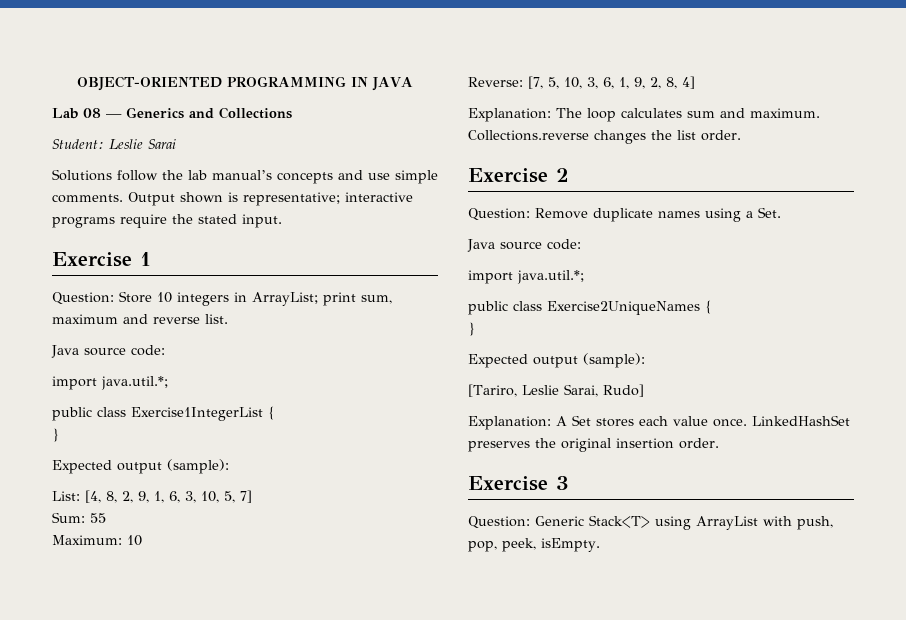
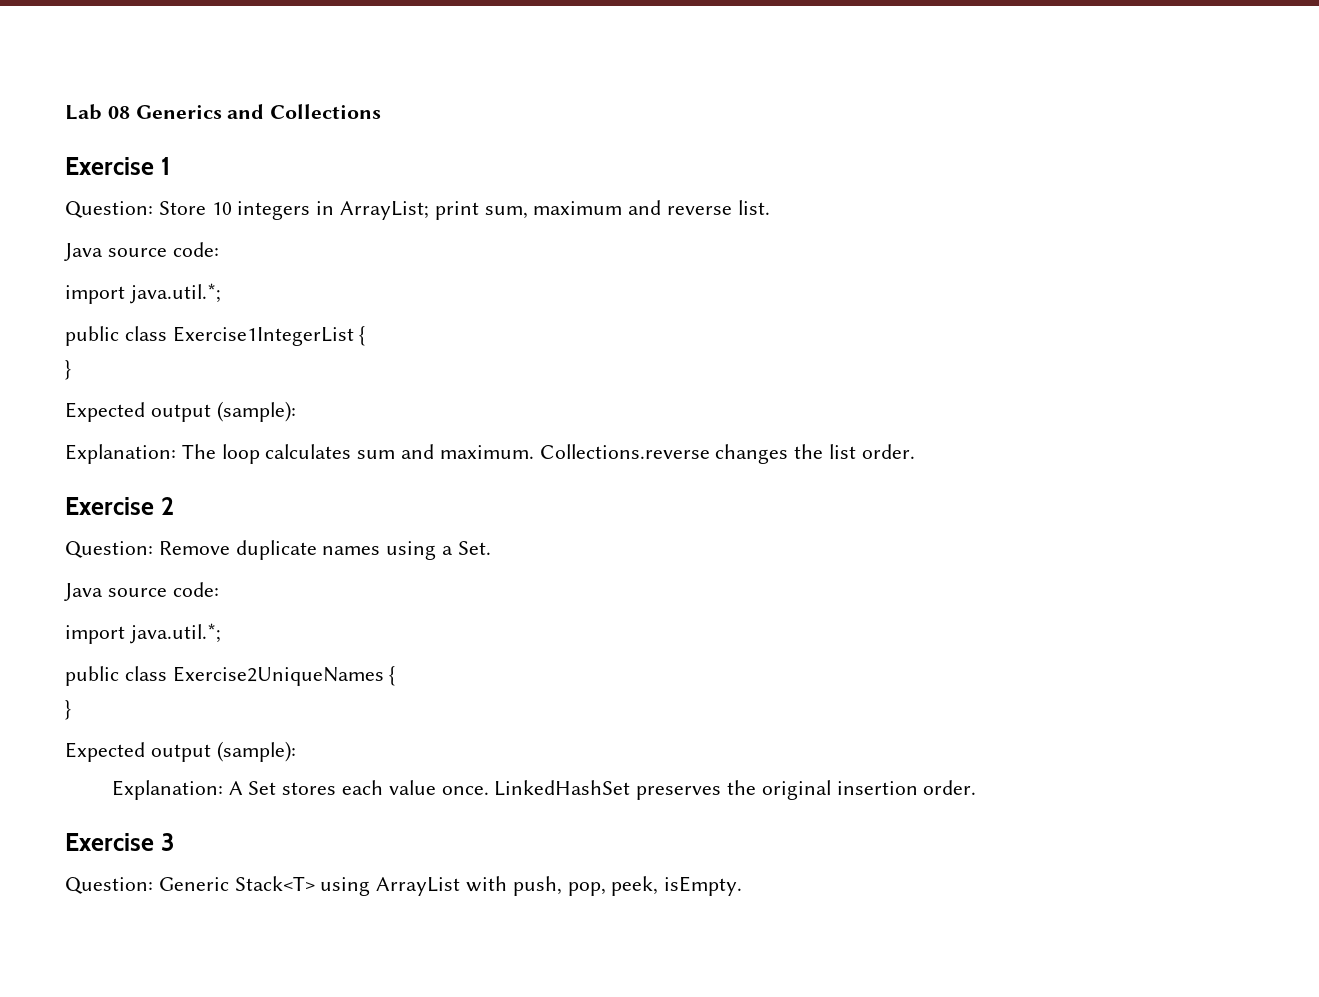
[77,76,414,91] OBJECT-ORIENTED PROGRAMMING IN JAVA // -> (65, 112) none
[106,114,122,118] — -> (130, 112) none
[52,139,176,149] [52,169,438,184] [52,192,413,206] [52,214,282,228] // Student: Leslie Sarai // Solutions follow the lab manual’s concepts and use simple comments. Output shown is representative; interactive programs require the stated input. -> (382, 111) none
[52,490,252,503] [52,512,106,523] [52,535,142,546] [468,76,695,89] // List: [4, 8, 2, 9, 1, 6, 3, 10, 5, 7] // Sum: 55 // Maximum: 10 // Reverse: [7, 5, 10, 3, 6, 1, 9, 2, 8, 4] -> (296, 411) none
[468,384,644,397] // [Tariro, Leslie Sarai, Rudo] -> (296, 751) none

